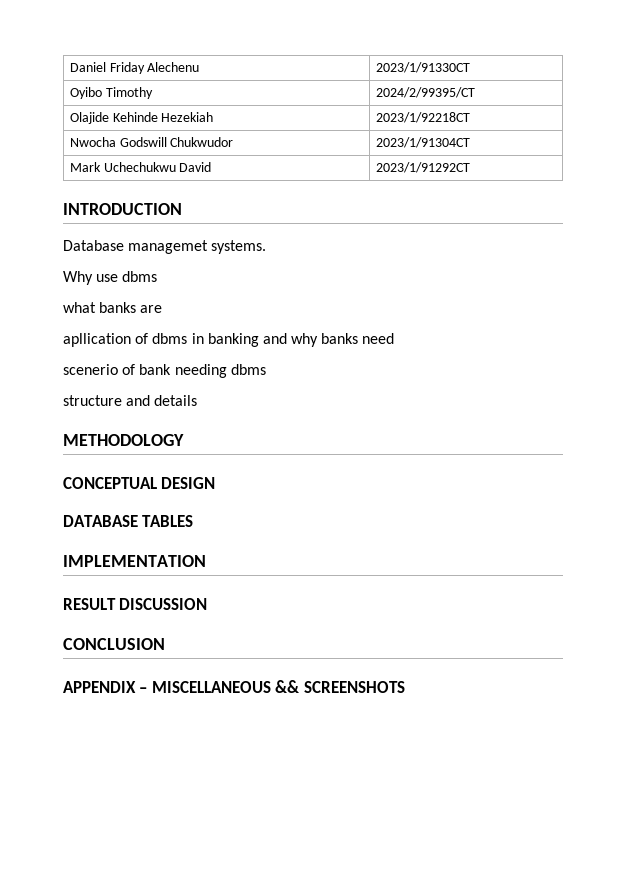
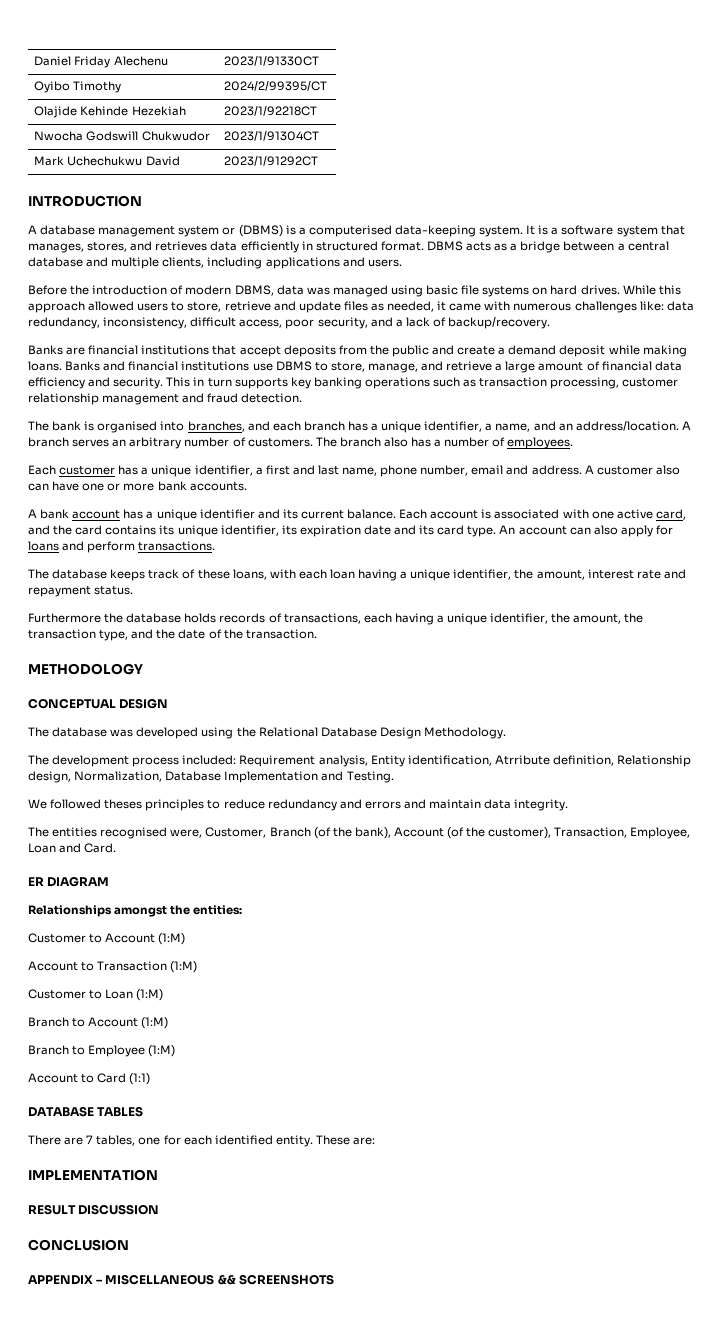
[63,240,267,254] [63,271,158,285] [63,302,163,313] [63,333,395,347] [63,364,266,378] [63,395,198,406] [63,434,184,446] [63,477,216,489] [63,515,194,527] Database managemet systems. // Why use dbms // what banks are // apllication of dbms in banking and why banks need // scenerio of bank needing dbms // structure and details // METHODOLOGY // CONCEPTUAL DESIGN // DATABASE TABLES -> [28,225,685,237] [28,241,669,253] [28,257,402,269] [28,285,681,297] [28,301,694,313] [28,317,551,329] [28,345,687,357] [28,361,682,373] [28,377,679,389] [28,393,303,405] [28,421,691,433] [28,437,574,449] [28,465,680,477] [28,481,247,491] [28,509,686,521] [28,525,673,537] [28,541,216,553] [28,569,686,581] [28,586,134,597] [28,613,644,625] [28,629,317,641] [28,663,143,675] [28,698,169,709] [28,727,506,739] [28,755,692,767] [28,771,394,783] [28,799,569,811] [28,827,691,839] [28,843,117,853] [28,876,110,887] [28,905,243,917] [28,933,186,945] [28,961,198,973] [28,989,164,1001] [28,1017,169,1029] [28,1045,176,1057] [28,1073,151,1085] [28,1106,144,1117] [28,1135,376,1147] A database management system or (DBMS) is a computerised data-keeping system. It is a software system that manages, stores, and retrieves data efficiently in structured format. DBMS acts as a bridge between a central database and multiple clients, including applications and users. // Before the introduction of modern DBMS, data was managed using basic file systems on hard drives. While this approach allowed users to store, retrieve and update files as needed, it came with numerous challenges like: data redundancy, inconsistency, difficult access, poor security, and a lack of backup/recovery. // Banks are financial institutions that accept deposits from the public and create a demand deposit while making loans. Banks and financial institutions use DBMS to store, manage, and retrieve a large amount of financial data efficiency and security. This in turn supports key banking operations such as transaction processing, customer relationship management and fraud detection. // The bank is organised into branches, and each branch has a unique identifier, a name, and an address/location. A branch serves an arbitrary number of customers. The branch also has a number of employees. // Each customer has a unique identifier, a first and last name, phone number, email and address. A customer also can have one or more bank accounts. // A bank account has a unique identifier and its current balance. Each account is associated with one active card, and the card contains its unique identifier, its expiration date and its card type. An account can also apply for loans and perform transactions. // The database keeps track of these loans, with each loan having a unique identifier, the amount, interest rate and repayment status. // Furthermore the database holds records of transactions, each having a unique identifier, the amount, the transaction type, and the date of the transaction. // METHODOLOGY // CONCEPTUAL DESIGN // The database was developed using the Relational Database Design Methodology. // The development process included: Requirement analysis, Entity identification, Atrribute definition, Relationship design, Normalization, Database Implementation and Testing. // We followed theses principles to reduce redundancy and errors and maintain data integrity. // The entities recognised were, Customer, Branch (of the bank), Account (of the customer), Transaction, Employee, Loan and Card. // ER DIAGRAM // Relationships amongst the entities: // Customer to Account (1:M) // Account to Transaction (1:M) // Customer to Loan (1:M) // Branch to Account (1:M) // Branch to Employee (1:M) // Account to Card (1:1) // DATABASE TABLES // There are 7 tables, one for each identified entity. These are:

